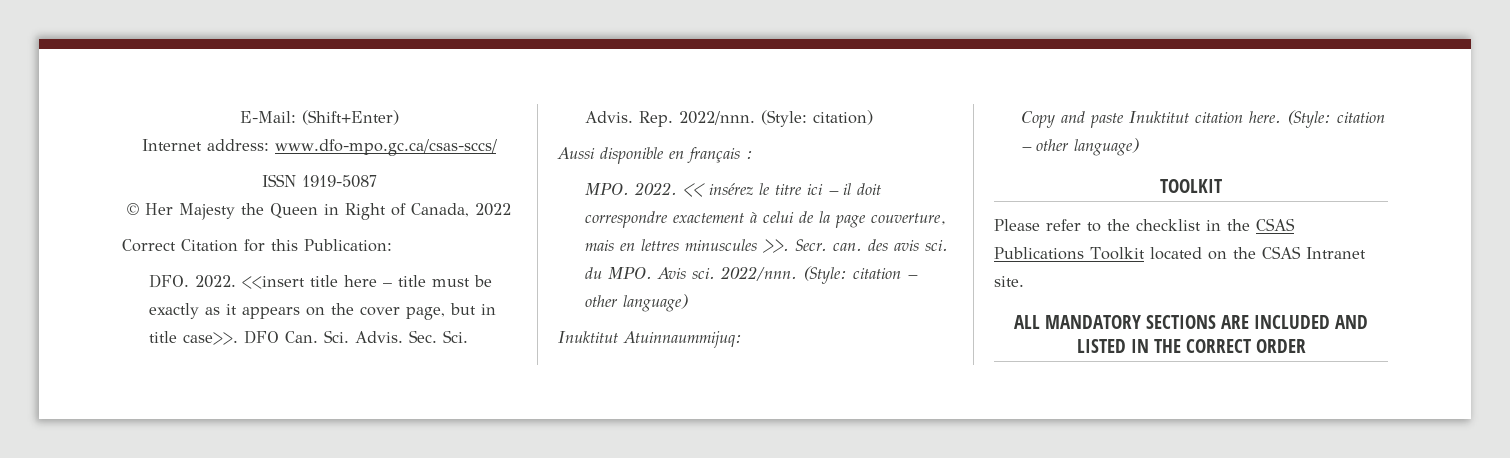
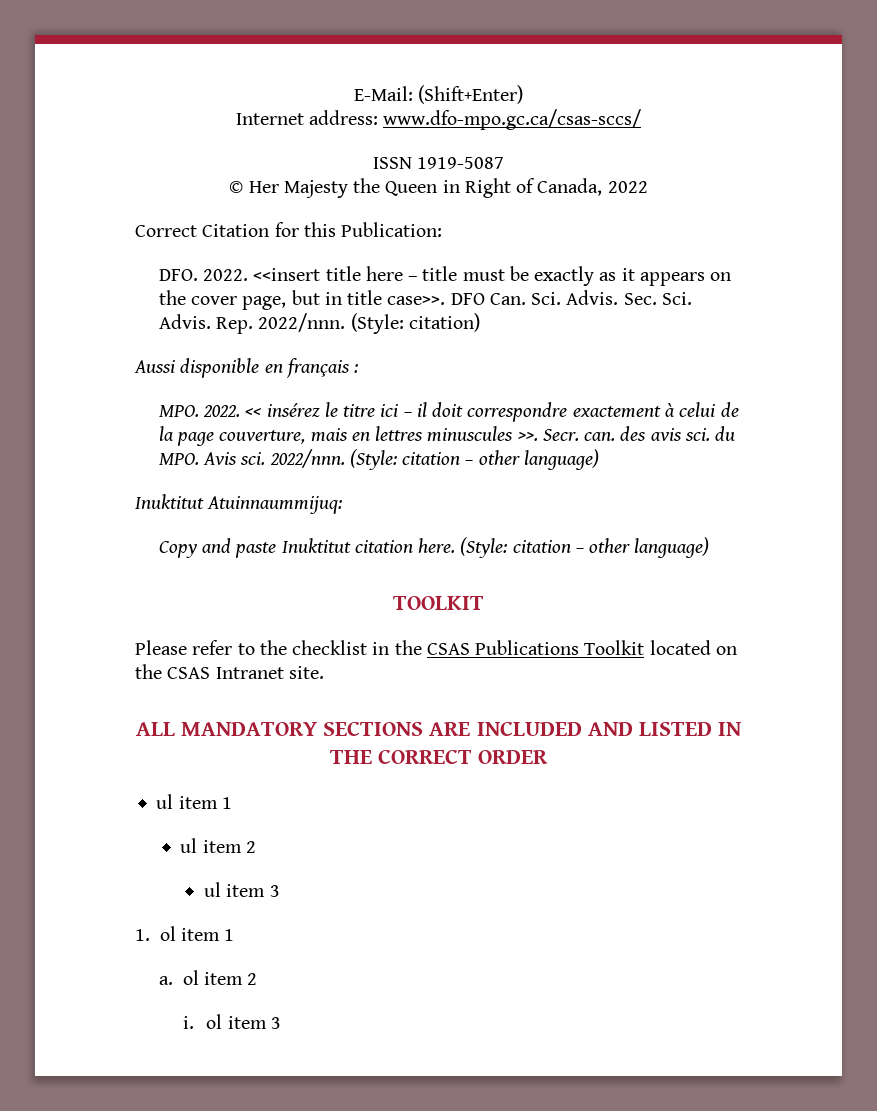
(1306, 346) none -> [156,794,232,809] [180,838,256,853] [204,882,280,897] [135,926,235,941] [158,970,258,985] [182,1014,281,1029] // ul item 1 // ul item 2 // ul item 3 // 1. ol item 1 // a. ol item 2 // i. ol item 3

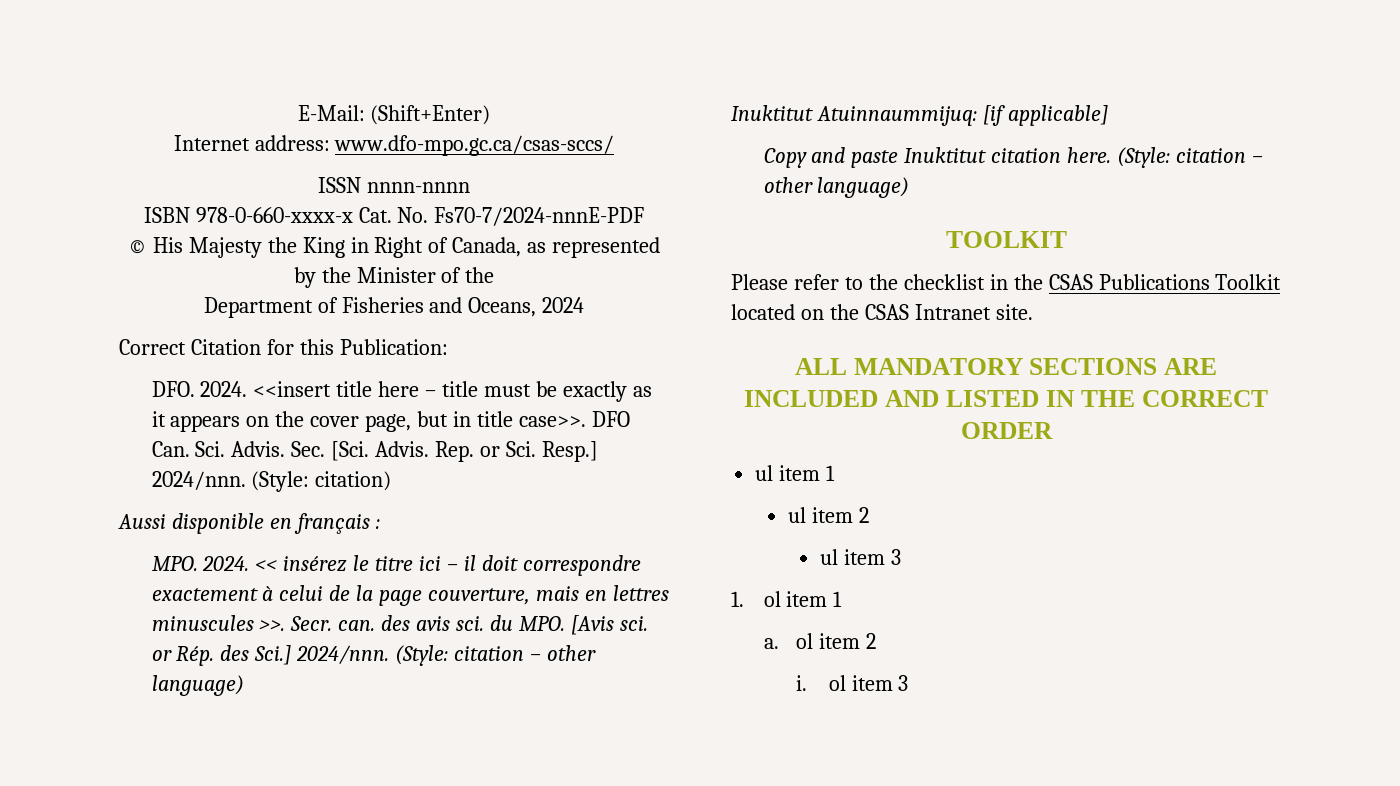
[417,157,505,169] 1919-5087 -> [366,182,470,193] [143,207,645,226] nnnn-nnnn // ISBN 978-0-660-xxxx-x Cat. No. Fs70-7/2024-nnnE-PDF
[248,181,279,193] Her -> [152,237,183,253] His
[385,181,438,196] Queen -> [302,237,345,258] King
[607,181,648,193] 2022 -> [527,237,661,258] [293,267,495,288] [203,297,585,318] as represented by the Minister of the // Department of Fisheries and Oceans, 2024
[203,269,249,281] 2022. -> [200,381,248,397] 2024.
[661,292,692,305] Sci. -> [331,441,370,461] [Sci.
[258,313,346,332] 2022/nnn. -> [480,441,598,462] [151,471,246,490] or Sci. Resp.] 2024/nnn.
[203,405,241,417] 2022. -> [202,556,250,571] 2024.
[203,449,345,468] Avis sci. 2022/nnn. -> [570,615,648,635] [151,645,390,666] [Avis sci. or Rép. des Sci.] 2024/nnn.
(343, 505) none -> [982,105,1108,126] [if applicable]

